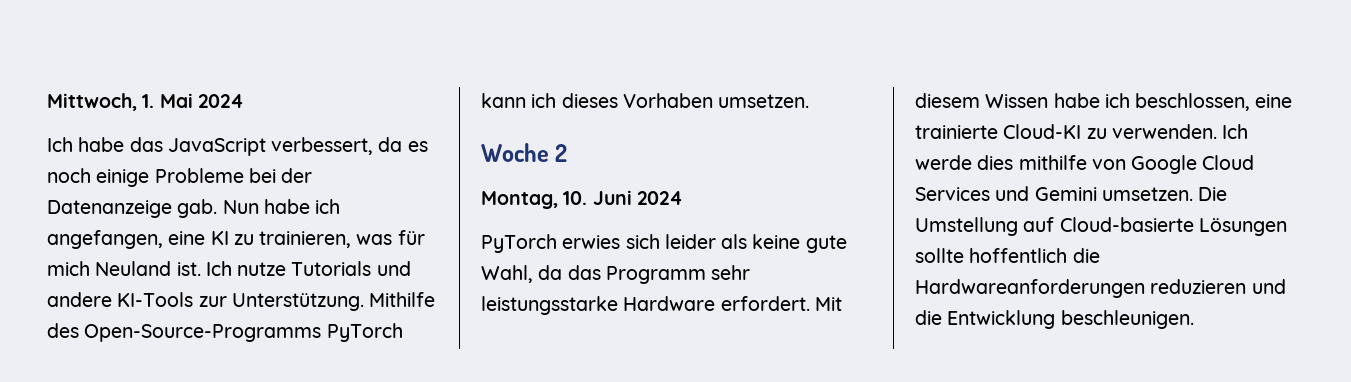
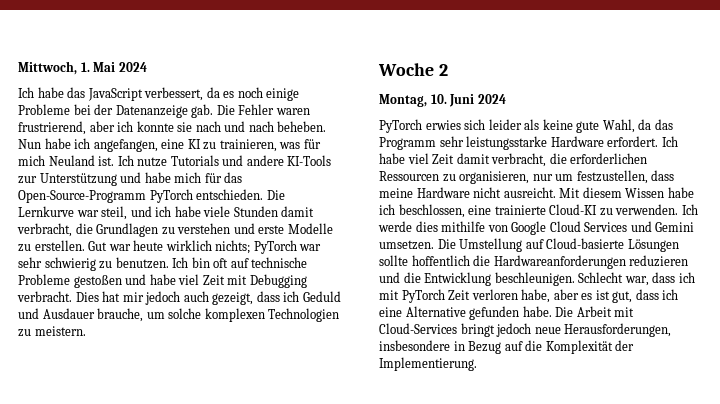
(218, 208) none -> [216,104,310,115] [18,121,327,135] Die Fehler waren frustrierend, aber ich konnte sie nach und nach beheben.
[231,292,436,311] [47,323,403,342] [481,93,810,108] Unterstützung. Mithilfe des Open-Source-Programms PyTorch kann ich dieses Vorhaben umsetzen. -> [39,172,243,186] [18,189,285,203] [18,206,315,220] [17,223,333,237] [18,240,322,254] [18,257,308,271] [18,274,307,288] [17,291,341,305] [18,308,340,322] [18,326,86,337] Unterstützung und habe mich für das Open-Source-Programm PyTorch entschieden. Die Lernkurve war steil, und ich habe viele Stunden damit verbracht, die Grundlagen zu verstehen und erste Modelle zu erstellen. Gut war heute wirklich nichts; PyTorch war sehr schwierig zu benutzen. Ich bin oft auf technische Probleme gestoßen und habe viel Zeit mit Debugging verbracht. Dies hat mir jedoch auch gezeigt, dass ich Geduld und Ausdauer brauche, um solche komplexen Technologien zu meistern.
(810, 303) none -> [661,136,678,147] [379,153,648,167] [379,170,675,184] [379,187,556,198] Ich habe viel Zeit damit verbracht, die erforderlichen Ressourcen zu organisieren, nur um festzustellen, dass meine Hardware nicht ausreicht.
(1194, 319) none -> [578,272,695,286] [379,289,679,303] [379,306,635,320] [379,323,672,337] [379,340,635,354] [379,357,477,371] Schlecht war, dass ich mit PyTorch Zeit verloren habe, aber es ist gut, dass ich eine Alternative gefunden habe. Die Arbeit mit Cloud-Services bringt jedoch neue Herausforderungen, insbesondere in Bezug auf die Komplexität der Implementierung.

